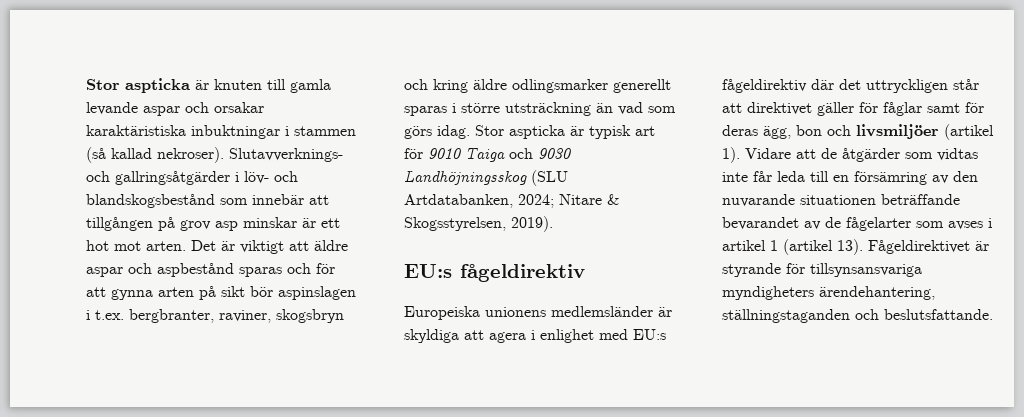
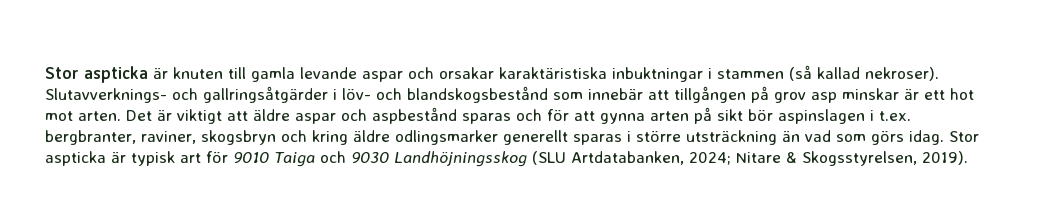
[404,264,585,282] [404,306,672,320] [404,329,666,343] [722,79,979,93] [722,102,984,116] [722,124,994,140] [722,147,978,163] [722,171,978,185] [722,194,960,207] [722,217,992,231] [722,239,989,255] [722,263,922,277] [722,286,935,300] [722,309,993,323] // EU:s fågeldirektiv // Europeiska unionens medlemsländer är skyldiga att agera i enlighet med EU:s fågeldirektiv där det uttryckligen står att direktivet gäller för fåglar samt för deras ägg, bon och livsmiljöer (artikel 1). Vidare att de åtgärder som vidtas inte får leda till en försämring av den nuvarande situationen beträffande bevarandet av de fågelarter som avses i artikel 1 (artikel 13). Fågeldirektivet är styrande för tillsynsansvariga myndigheters ärendehantering, ställningstaganden och beslutsfattande. -> (968, 158) none

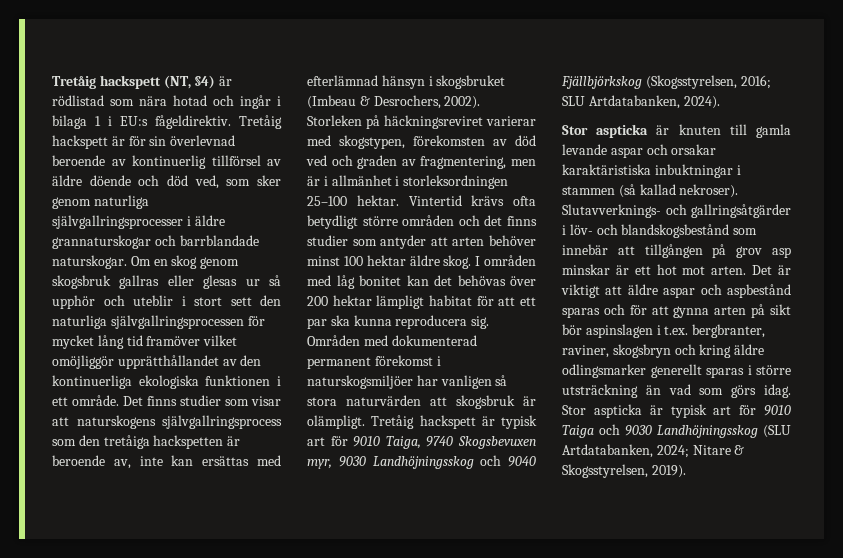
(45, 73) none -> [52,75,233,89] [52,95,281,109] [52,115,282,129] [52,135,236,149] [52,155,281,169] [52,175,281,189] [52,195,149,209] [52,215,225,229] [52,235,259,249] [52,255,240,269] [52,275,281,289] [52,295,281,309] [52,315,265,329] [52,335,238,349] [52,355,262,369] [52,375,281,389] [52,395,281,406] [52,415,282,429] [52,435,241,449] [52,455,281,469] [307,75,506,89] [307,95,481,109] [307,115,536,129] [307,135,536,149] [306,155,536,169] [307,175,509,189] [307,195,536,206] [307,215,537,229] [307,235,536,249] [307,255,536,269] [307,275,536,289] [307,295,536,309] [307,315,490,329] [307,335,477,346] [307,355,441,369] [307,375,508,389] [307,395,536,409] [307,415,537,429] [307,436,536,449] [307,455,536,469] [561,75,771,89] [562,95,720,109] Tretåig hackspett (NT, §4) är rödlistad som nära hotad och ingår i bilaga 1 i EU:s fågeldirektiv. Tretåig hackspett är för sin överlevnad beroende av kontinuerlig tillförsel av äldre döende och död ved, som sker genom naturliga självgallringsprocesser i äldre grannaturskogar och barrblandade naturskogar. Om en skog genom skogsbruk gallras eller glesas ur så upphör och uteblir i stort sett den naturliga självgallringsprocessen för mycket lång tid framöver vilket omöjliggör upprätthållandet av den kontinuerliga ekologiska funktionen i ett område. Det finns studier som visar att naturskogens självgallringsprocess som den tretåiga hackspetten är beroende av, inte kan ersättas med efterlämnad hänsyn i skogsbruket (Imbeau & Desrochers, 2002). Storleken på häckningsreviret varierar med skogstypen, förekomsten av död ved och graden av fragmentering, men är i allmänhet i storleksordningen 25–100 hektar. Vintertid krävs ofta betydligt större områden och det finns studier som antyder att arten behöver minst 100 hektar äldre skog. I områden med låg bonitet kan det behövas över 200 hektar lämpligt habitat för att ett par ska kunna reproducera sig. Områden med dokumenterad permanent förekomst i naturskogsmiljöer har vanligen så stora naturvärden att skogsbruk är olämpligt. Tretåig hackspett är typisk art för 9010 Taiga, 9740 Skogsbevuxen myr, 9030 Landhöjningsskog och 9040 Fjällbjörkskog (Skogsstyrelsen, 2016; SLU Artdatabanken, 2024). //

